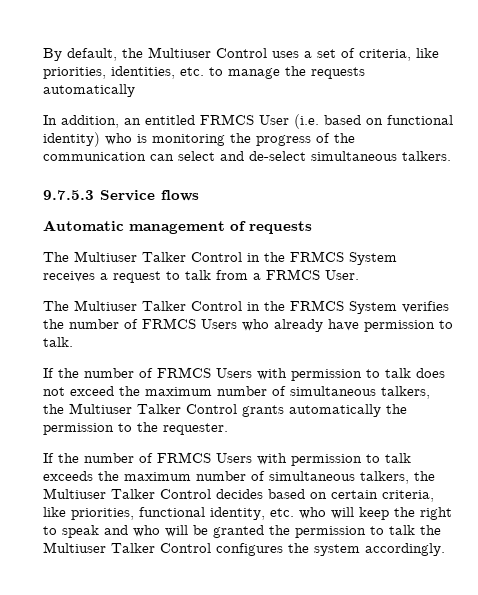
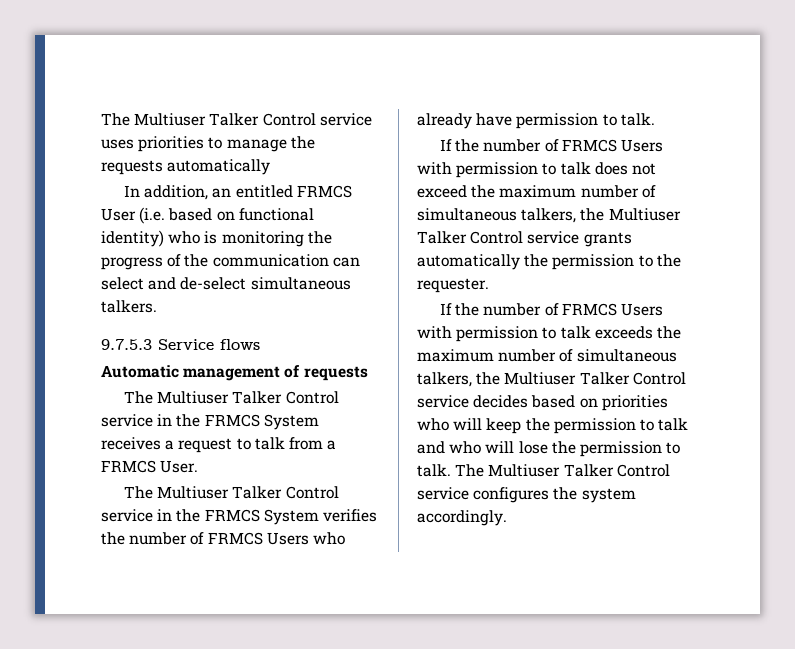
[43,47,439,61] [43,66,204,79] By default, the Multiuser Control uses a set of criteria, like priorities, identities, etc. -> [101,113,372,126] [101,136,205,152] The Multiuser Talker Control service uses priorities
(242, 257) none -> [101,414,153,427] service
(242, 306) none -> [101,509,153,522] service
(237, 409) none -> [527,231,580,244] service
(211, 494) none -> [417,395,469,408] service
[331,490,434,502] [43,507,294,520] certain criteria, like priorities, functional identity, etc. -> [601,395,668,411] priorities
[420,507,452,520] [43,525,99,538] right to speak -> [553,418,689,434] permission to talk
[193,525,441,538] [43,542,211,553] be granted the permission to talk the Multiuser Talker Control -> [518,441,681,457] [417,464,670,477] [417,487,469,500] lose the permission to talk. The Multiuser Talker Control service

